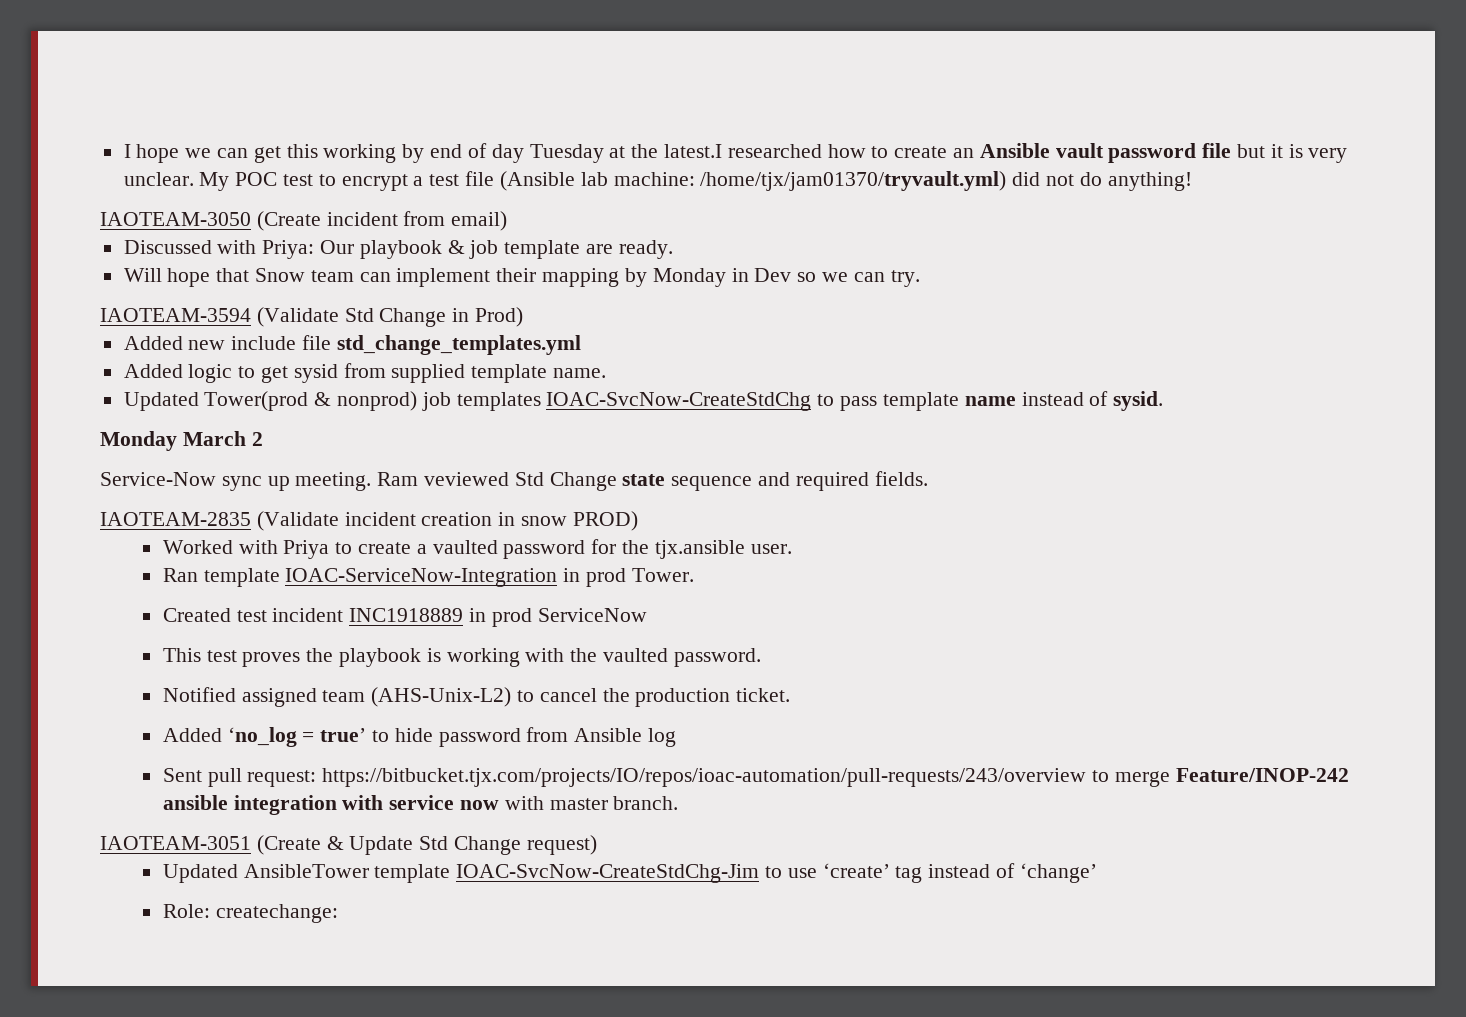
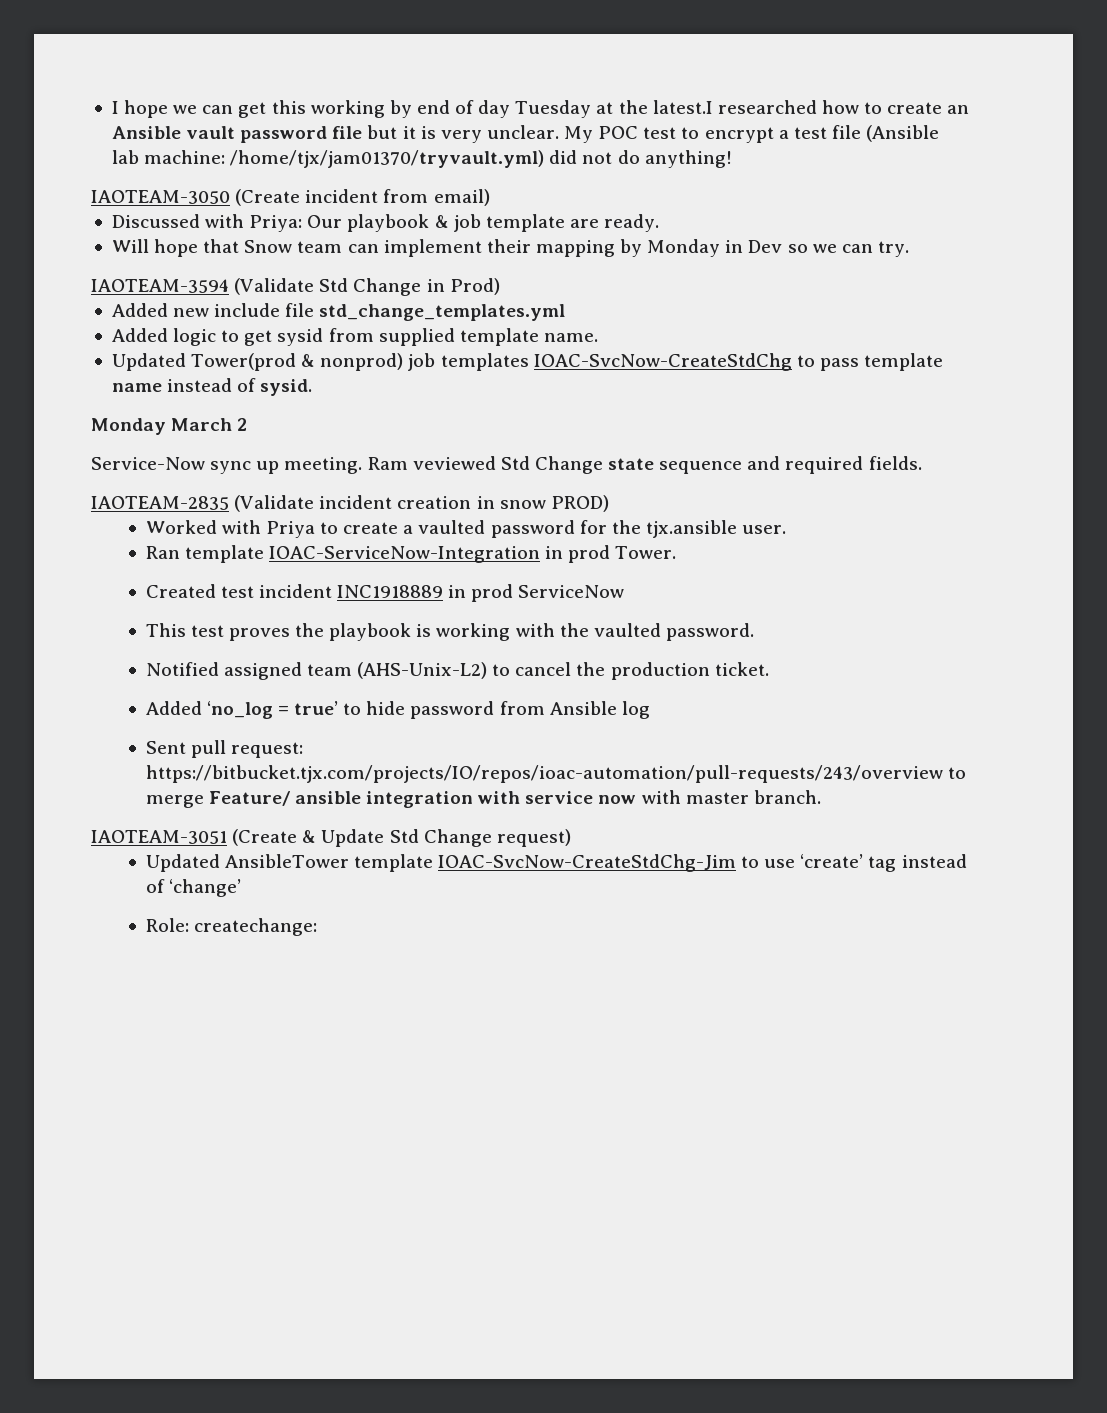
[1175,768,1349,782] Feature/INOP-242 -> [208,791,290,806] Feature/

